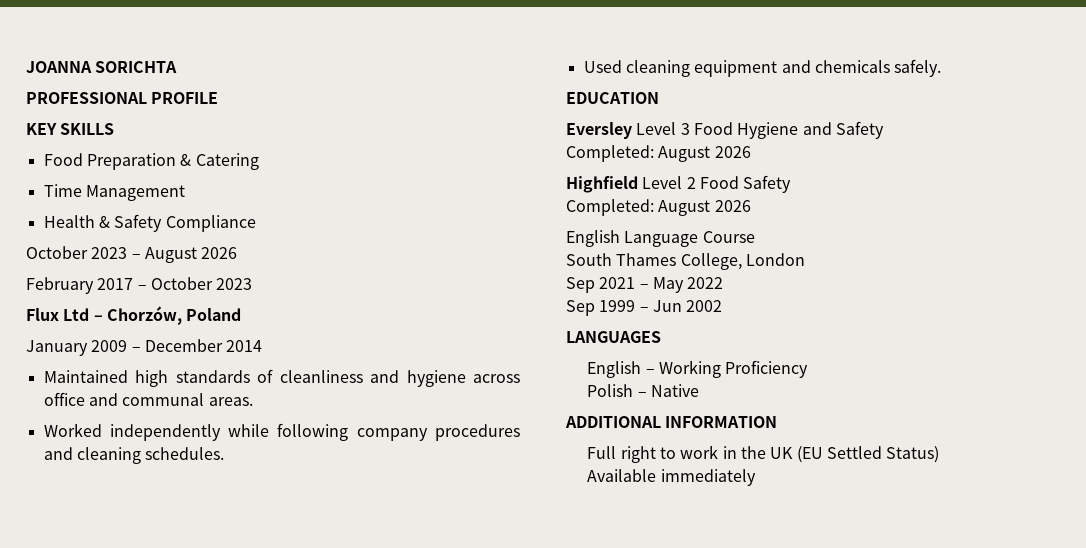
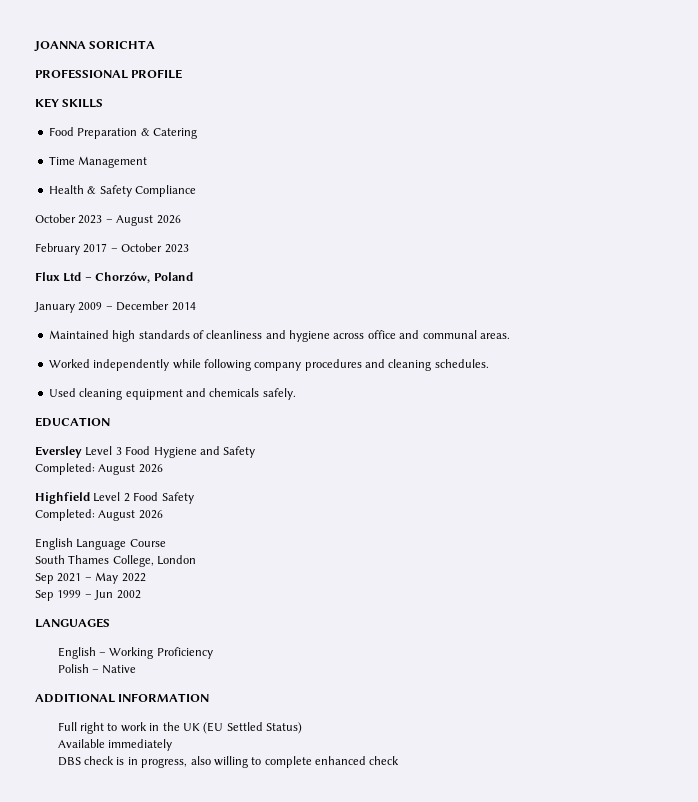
(756, 477) none -> [57,756,400,768] // DBS check is in progress, also willing to complete enhanced check

